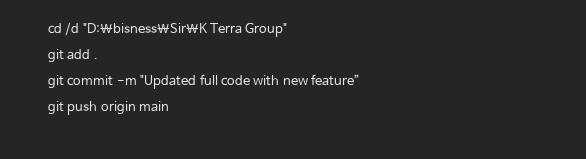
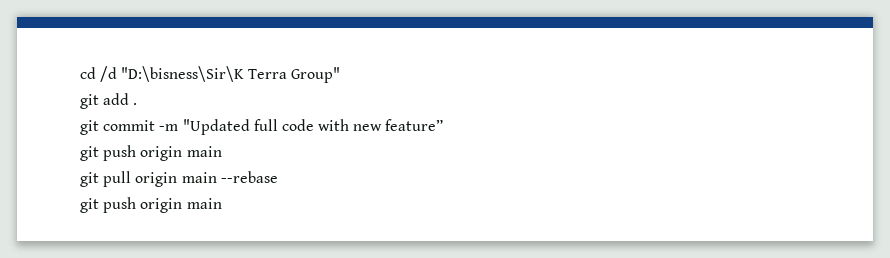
(170, 106) none -> [80,171,278,187] [80,197,222,213] // git pull origin main --rebase // git push origin main

